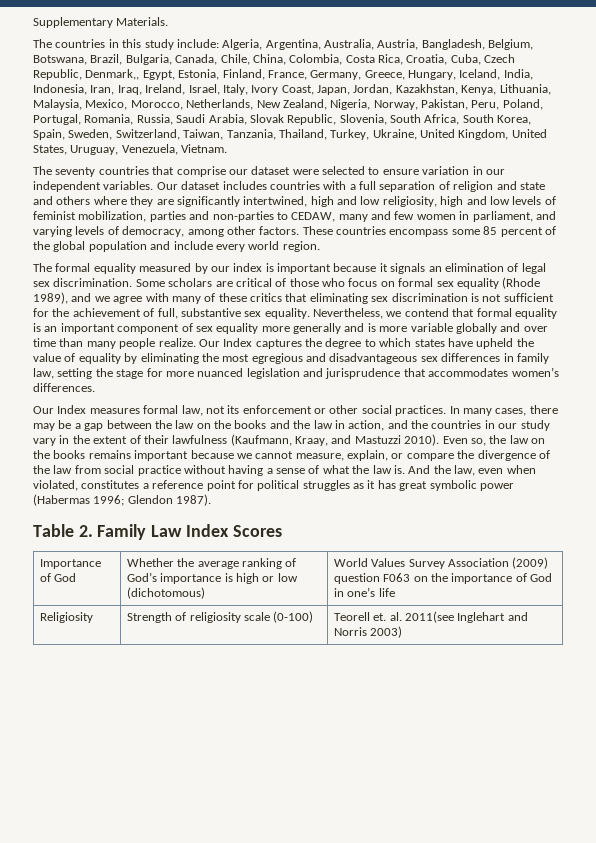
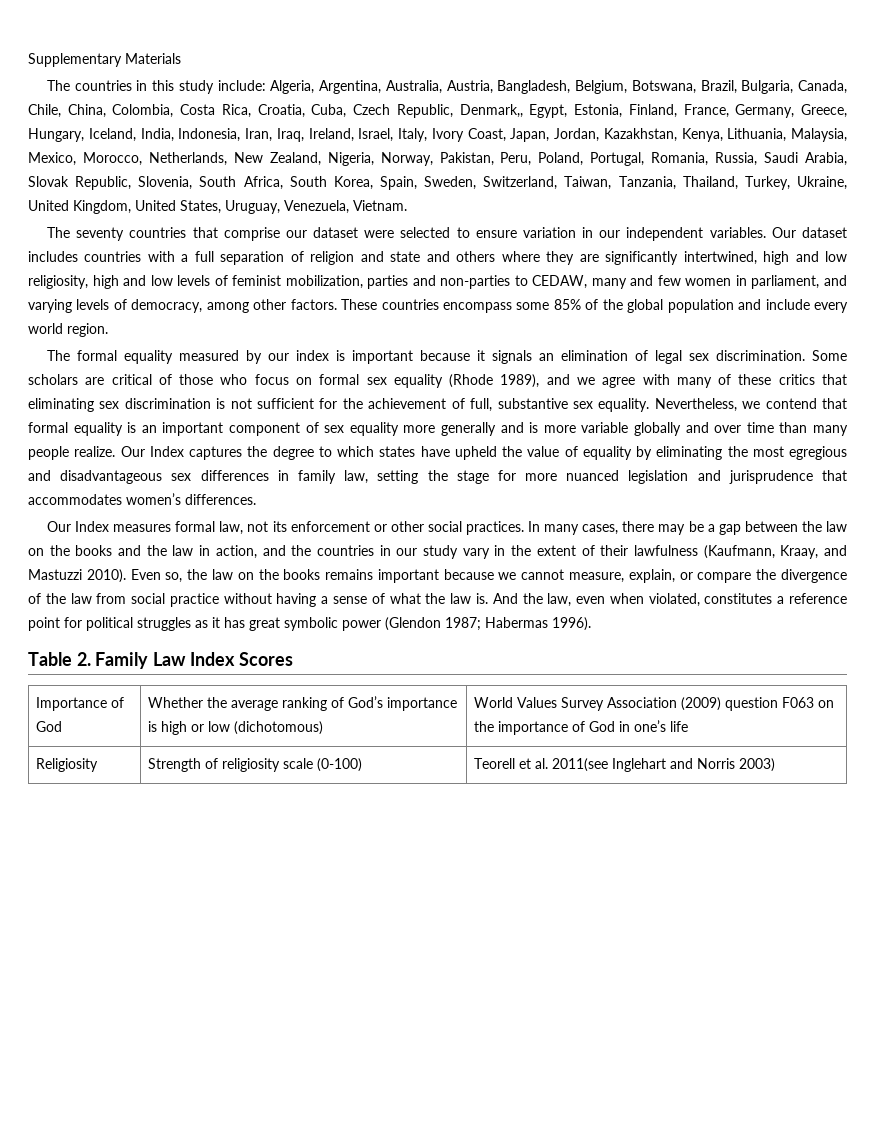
[116,17,169,26] Materials. -> [125,53,181,64] Materials
[483,226,543,237] 85 percent -> [553,299,581,310] 85%
[33,494,212,506] (Habermas 1996; Glendon 1987). -> [385,617,591,631] (Glendon 1987; Habermas 1996).
[373,613,387,621] et. -> [518,758,531,769] et

